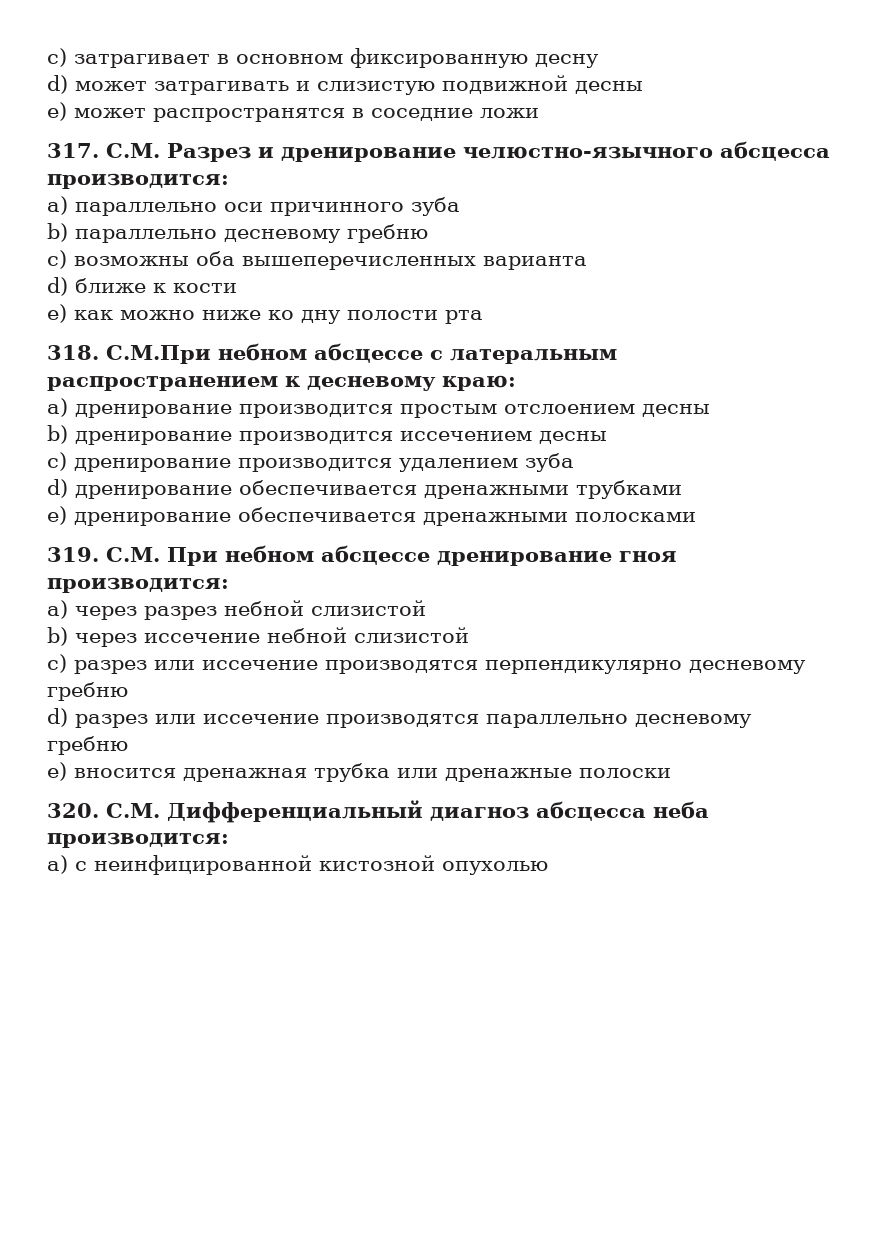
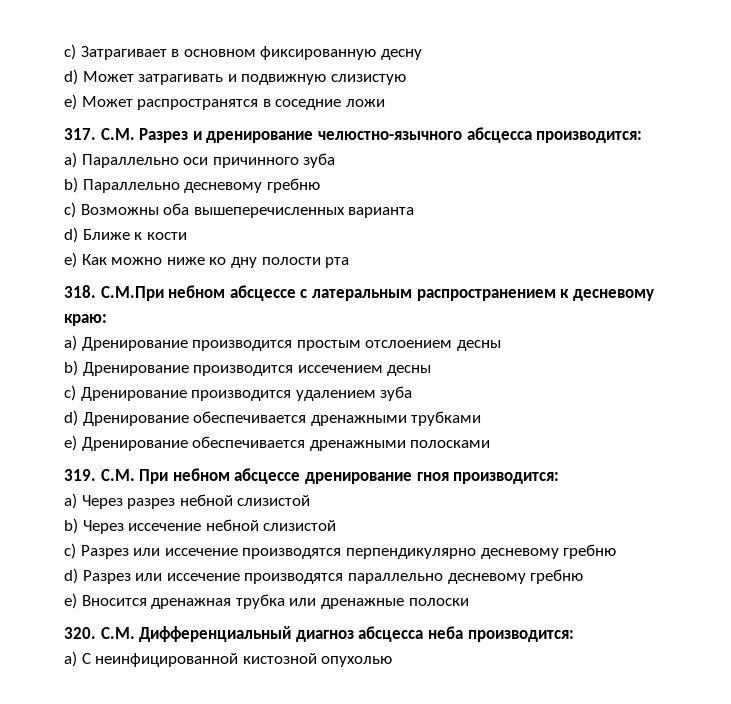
[47,48,210,68] c) затрагивает -> [64,44,167,60] c) Затрагивает
[75,81,147,91] может -> [82,71,134,82] Может
(310, 86) none -> [241,74,327,85] подвижную
[442,75,643,94] [47,102,146,121] подвижной десны // e) может -> [64,94,133,110] // e) Может
[75,202,217,216] параллельно -> [81,154,179,168] Параллельно
[75,229,217,243] параллельно -> [82,179,180,193] Параллельно
[74,256,189,266] возможны -> [80,204,159,215] Возможны
[75,278,146,293] ближе -> [82,229,130,240] Ближе
[74,310,113,320] как -> [81,254,107,265] Как
[75,404,232,418] дренирование -> [81,337,188,351] Дренирование
[75,431,232,445] дренирование -> [82,362,189,376] Дренирование
[74,458,231,472] дренирование -> [80,387,187,401] Дренирование
[75,485,232,499] дренирование -> [82,412,189,426] Дренирование
[74,512,231,526] дренирование -> [81,437,188,451] Дренирование
[75,606,137,620] через -> [81,495,123,509] Через
[75,633,137,647] через -> [82,520,124,534] Через
[74,660,147,674] разрез -> [80,545,129,559] Разрез
[75,714,148,728] разрез -> [82,570,131,584] Разрез
[74,768,176,778] вносится -> [81,595,147,606] Вносится
[75,861,87,871] с -> [81,653,91,664] С

